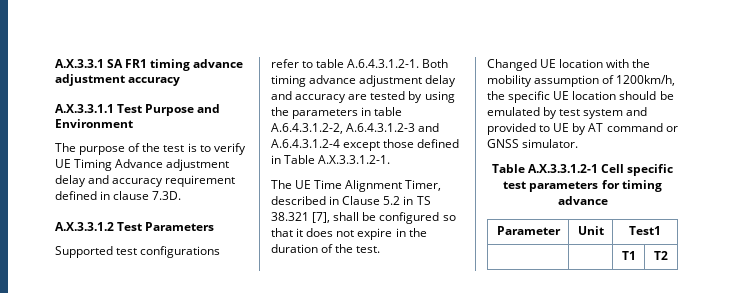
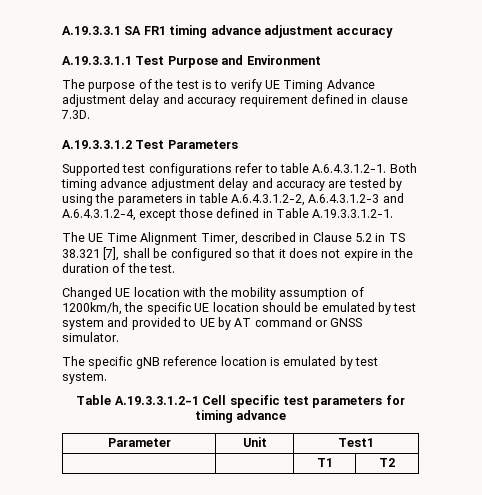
[55,59,104,68] A.X.3.3.1 -> [62,26,121,35] A.19.3.3.1
[55,104,114,113] A.X.3.3.1.1 -> [62,56,132,65] A.19.3.3.1.1
[55,222,114,231] A.X.3.3.1.2 -> [62,140,132,149] A.19.3.3.1.2
[271,139,340,148] A.6.4.3.1.2-4 -> [62,209,136,221] A.6.4.3.1.2-4,
[318,155,391,164] A.X.3.3.1.2-1. -> [312,209,394,218] A.19.3.3.1.2-1.
[491,164,598,173] // Table A.X.3.3.1.2-1 -> [62,356,378,369] [62,372,107,384] [76,395,199,405] // The specific gNB reference location is emulated by test system. // Table A.19.3.3.1.2-1

